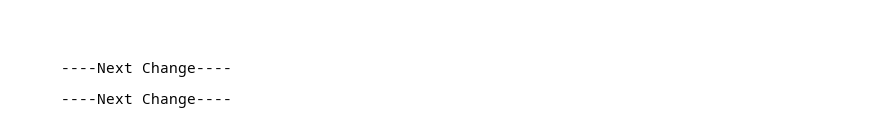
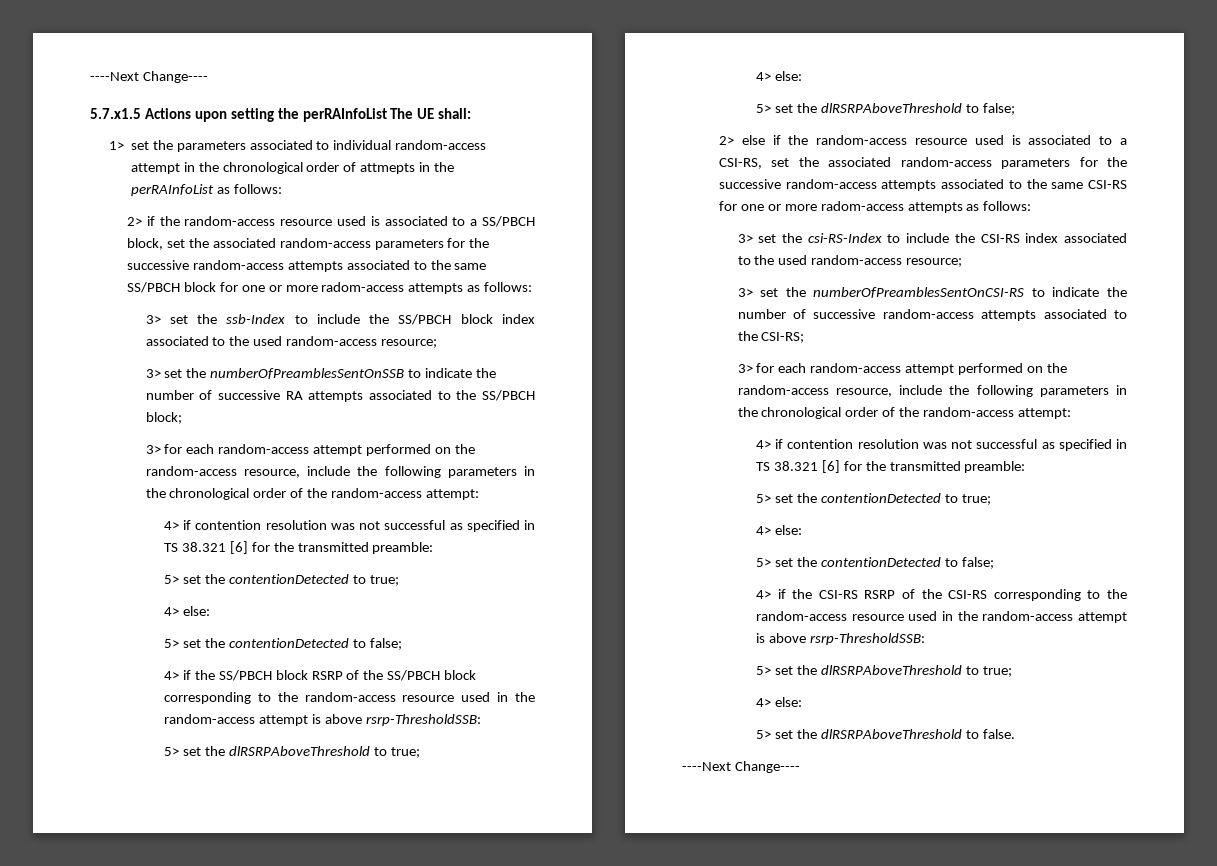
[61,62,232,77] ----Next Change---- -> [90,71,208,83] [90,108,472,122] [108,140,487,152] [130,162,455,174] [130,184,282,196] [126,216,536,227] [126,238,490,250] [126,260,487,272] [126,282,533,294] [145,314,535,325] [145,336,438,348] [145,368,496,379] [145,390,535,402] [145,412,182,424] [145,444,475,456] [145,466,535,478] [145,488,479,500] [163,520,536,532] [163,541,434,554] [163,574,399,586] [163,606,210,616] [163,638,402,650] [163,670,477,681] [163,692,535,704] [163,714,481,726] [163,746,420,758] [755,71,802,81] [755,103,1015,115] [718,135,1127,145] [718,157,1127,169] [718,179,1127,191] [718,201,1032,213] [737,233,1127,243] [737,255,963,267] [737,287,1127,298] [737,309,1127,321] [737,331,805,343] [737,363,1067,375] [737,385,1127,397] [737,407,1071,419] [755,439,1127,451] [755,460,1026,473] [755,493,991,505] [755,525,802,535] [755,557,994,569] [755,589,1127,601] [755,611,1127,623] [755,633,925,645] [755,665,1012,677] [755,697,802,707] [755,729,1015,739] ----Next Change---- // 5.7.x1.5 Actions upon setting the perRAInfoList The UE shall: // 1> set the parameters associated to individual random-access attempt in the chronological order of attmepts in the perRAInfoList as follows: // 2> if the random-access resource used is associated to a SS/PBCH block, set the associated random-access parameters for the successive random-access attempts associated to the same SS/PBCH block for one or more radom-access attempts as follows: // 3> set the ssb-Index to include the SS/PBCH block index associated to the used random-access resource; // 3> set the numberOfPreamblesSentOnSSB to indicate the number of successive RA attempts associated to the SS/PBCH block; // 3> for each random-access attempt performed on the random-access resource, include the following parameters in the chronological order of the random-access attempt: // 4> if contention resolution was not successful as specified in TS 38.321 [6] for the transmitted preamble: // 5> set the contentionDetected to true; // 4> else: // 5> set the contentionDetected to false; // 4> if the SS/PBCH block RSRP of the SS/PBCH block corresponding to the random-access resource used in the random-access attempt is above rsrp-ThresholdSSB: // 5> set the dlRSRPAboveThreshold to true; // 4> else: // 5> set the dlRSRPAboveThreshold to false; // 2> else if the random-access resource used is associated to a CSI-RS, set the associated random-access parameters for the successive random-access attempts associated to the same CSI-RS for one or more radom-access attempts as follows: // 3> set the csi-RS-Index to include the CSI-RS index associated to the used random-access resource; // 3> set the numberOfPreamblesSentOnCSI-RS to indicate the number of successive random-access attempts associated to the CSI-RS; // 3> for each random-access attempt performed on the random-access resource, include the following parameters in the chronological order of the random-access attempt: // 4> if contention resolution was not successful as specified in TS 38.321 [6] for the transmitted preamble: // 5> set the contentionDetected to true; // 4> else: // 5> set the contentionDetected to false; // 4> if the CSI-RS RSRP of the CSI-RS corresponding to the random-access resource used in the random-access attempt is above rsrp-ThresholdSSB: // 5> set the dlRSRPAboveThreshold to true; // 4> else: // 5> set the dlRSRPAboveThreshold to false.

